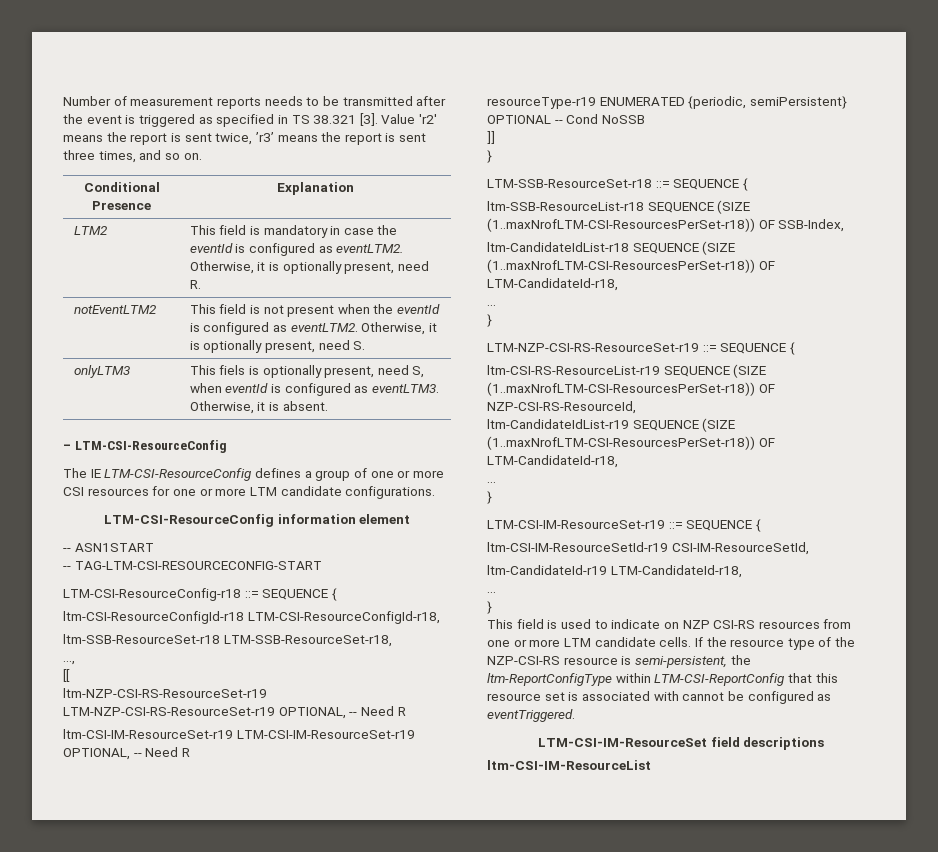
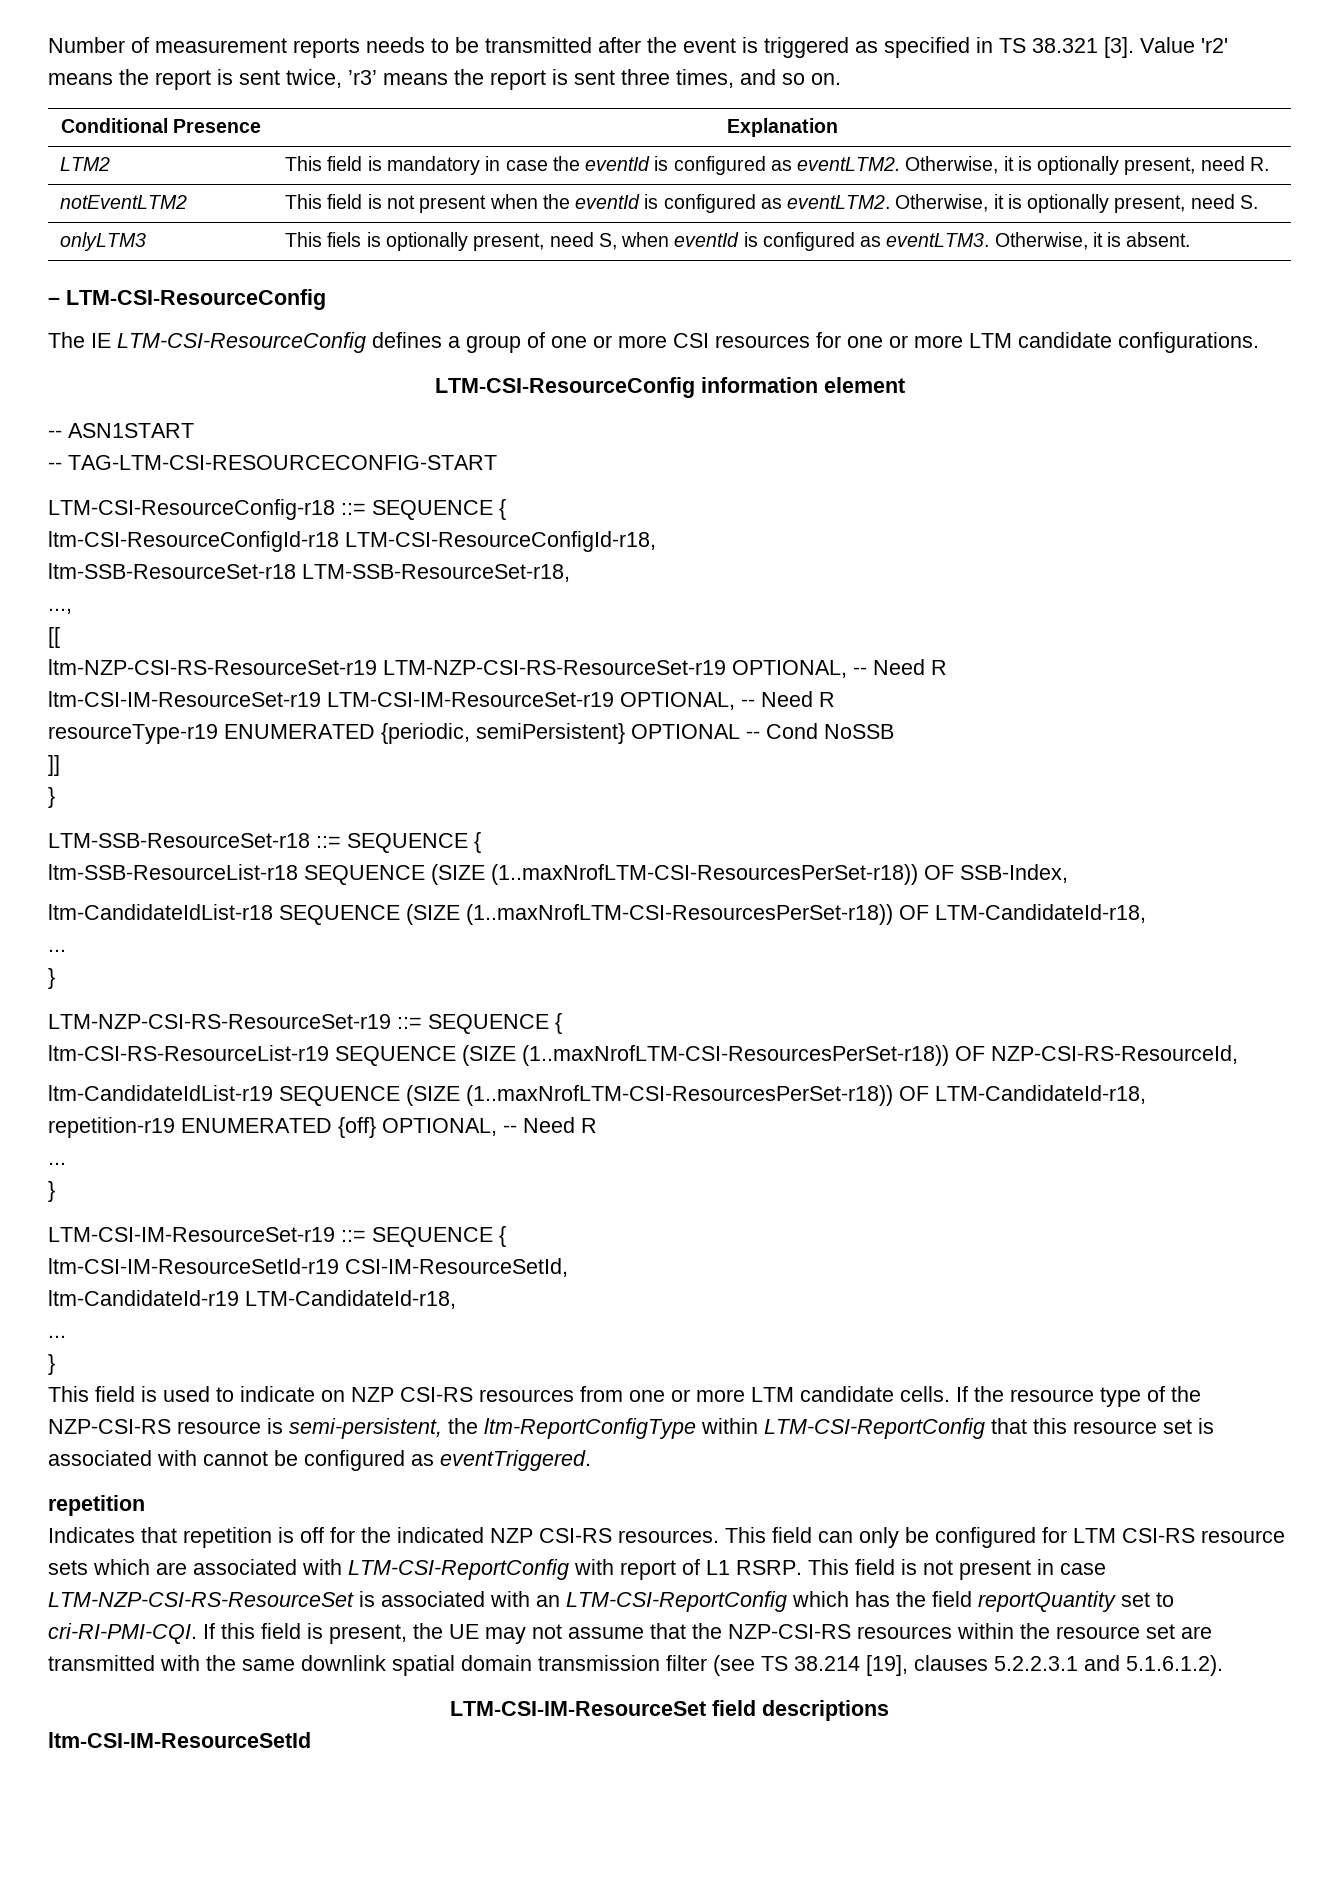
(618, 461) none -> [48,1117,597,1138] // repetition-r19 ENUMERATED {off} OPTIONAL, -- Need R
(575, 715) none -> [48,1495,145,1516] [48,1527,1285,1548] [48,1559,1106,1580] [48,1591,1174,1612] [48,1623,1212,1644] [48,1655,1223,1676] // repetition // Indicates that repetition is off for the indicated NZP CSI-RS resources. This field can only be configured for LTM CSI-RS resource sets which are associated with LTM-CSI-ReportConfig with report of L1 RSRP. This field is not present in case LTM-NZP-CSI-RS-ResourceSet is associated with an LTM-CSI-ReportConfig which has the field reportQuantity set to cri-RI-PMI-CQI. If this field is present, the UE may not assume that the NZP-CSI-RS resources within the resource set are transmitted with the same downlink spatial domain transmission filter (see TS 38.214 [19], clauses 5.2.2.3.1 and 5.1.6.1.2).
[487,760,651,770] ltm-CSI-IM-ResourceList -> [48,1732,311,1748] ltm-CSI-IM-ResourceSetId

